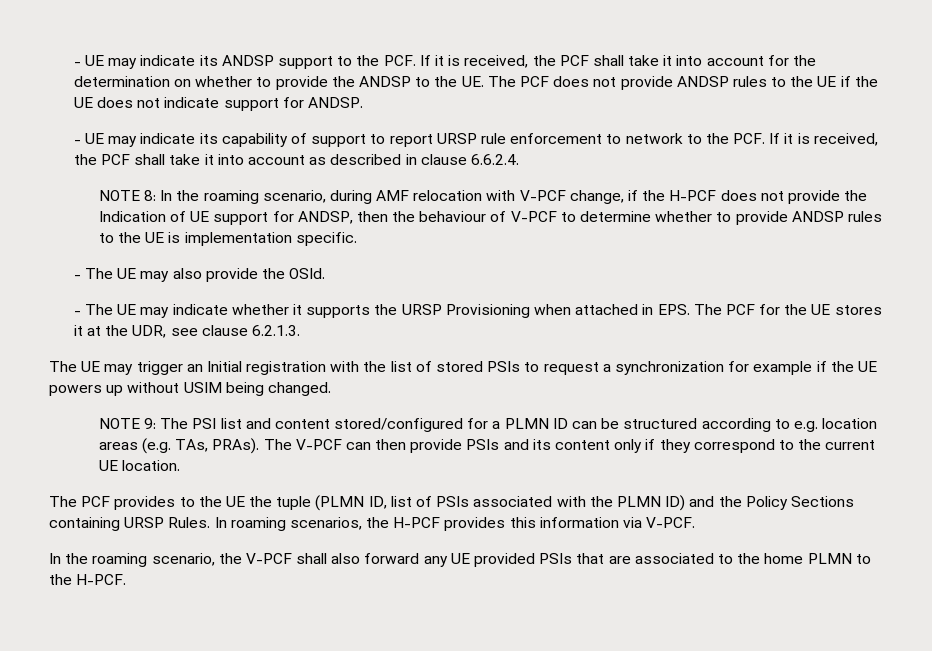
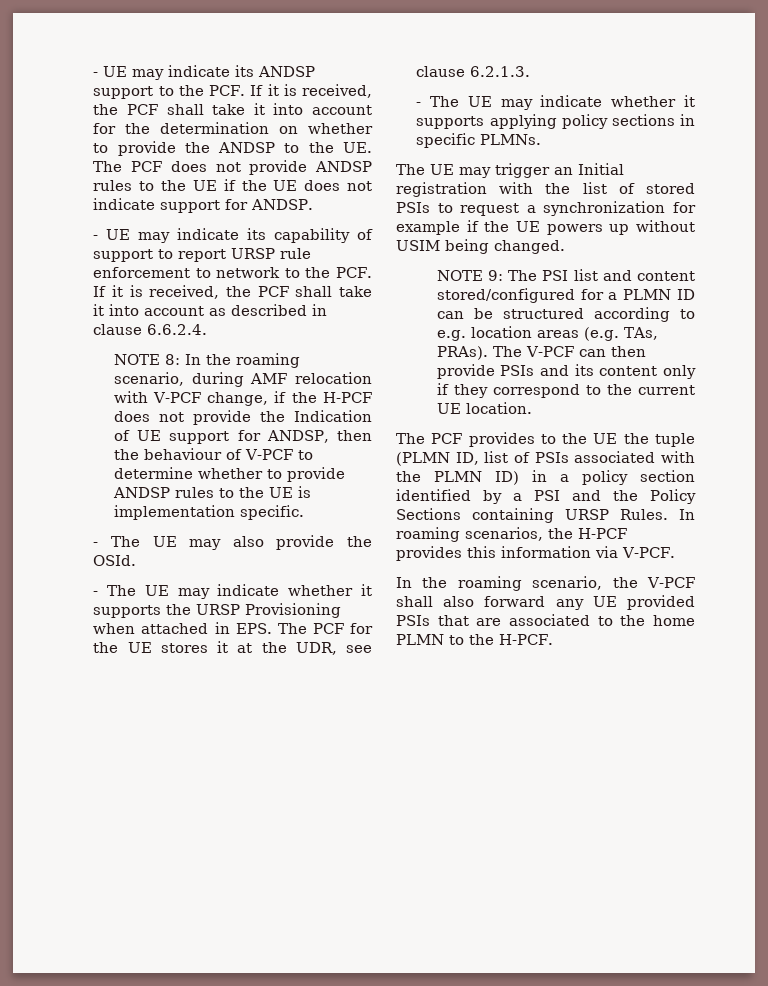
(301, 330) none -> [416,95,695,110] [416,114,695,129] [416,133,542,148] // - The UE may indicate whether it supports applying policy sections in specific PLMNs.
(686, 503) none -> [532,470,695,485] [396,489,560,504] in a policy section identified by a PSI

